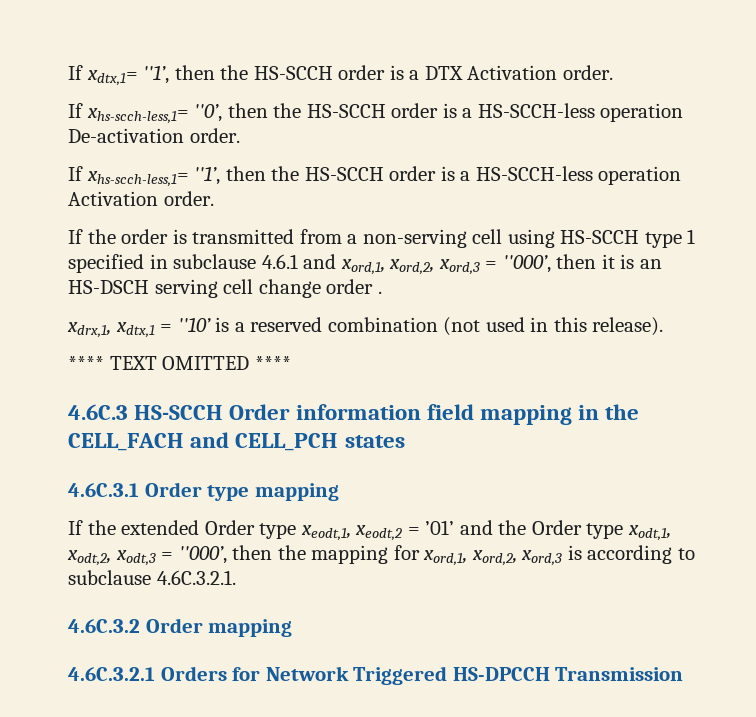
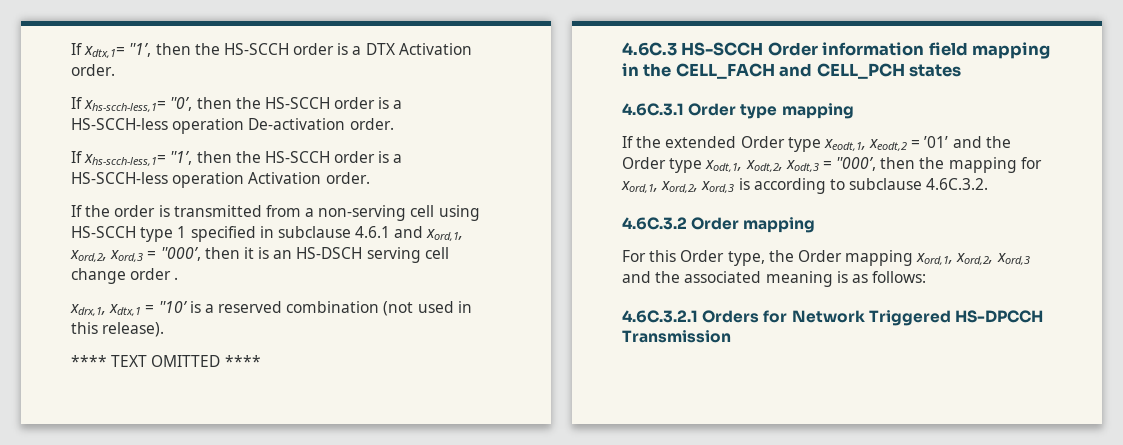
[156,570,236,585] 4.6C.3.2.1. -> [926,178,989,190] 4.6C.3.2.
(293, 628) none -> [622,250,1030,266] [622,271,927,287] // For this Order type, the Order mapping xord,1, xord,2, xord,3 and the associated meaning is as follows:

